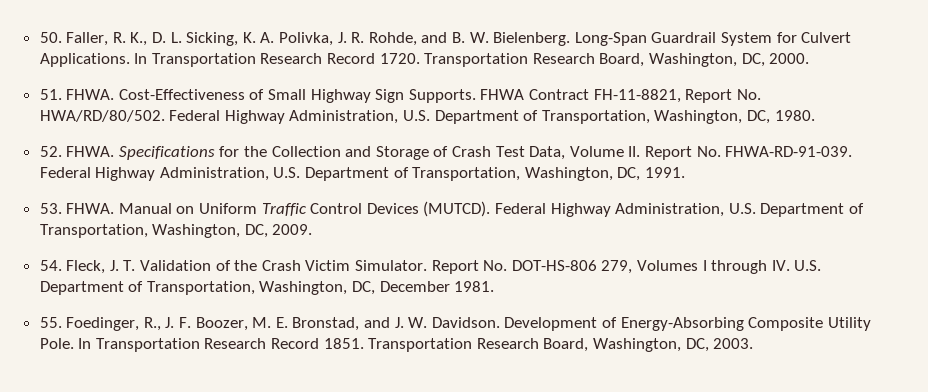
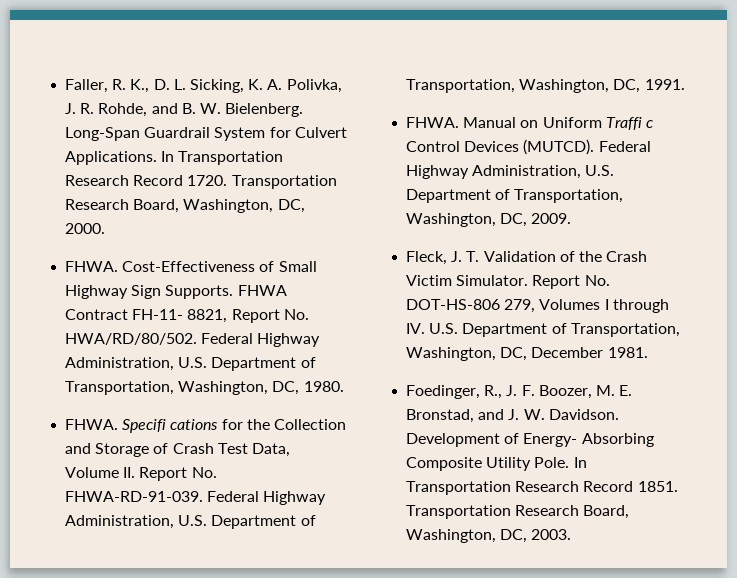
[39,32,62,43] 50. -> (65, 86) none
[39,89,62,100] 51. -> (106, 228) none
[593,89,681,103] FH-11-8821, -> [132,309,228,323] FH-11- 8821,
[39,146,215,160] 52. FHWA. Specifications -> [65,419,219,433] FHWA. Specifi cations
[39,203,62,214] 53. -> (685, 84) none
[261,203,307,216] Traffic -> [605,117,653,130] Traffi c
[39,260,62,271] 54. -> (572, 218) none
[39,317,62,328] 55. -> (648, 352) none
[620,317,744,331] Energy-Absorbing -> [523,433,654,447] Energy- Absorbing

